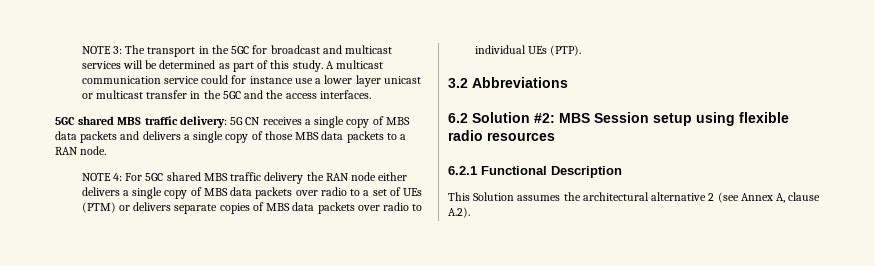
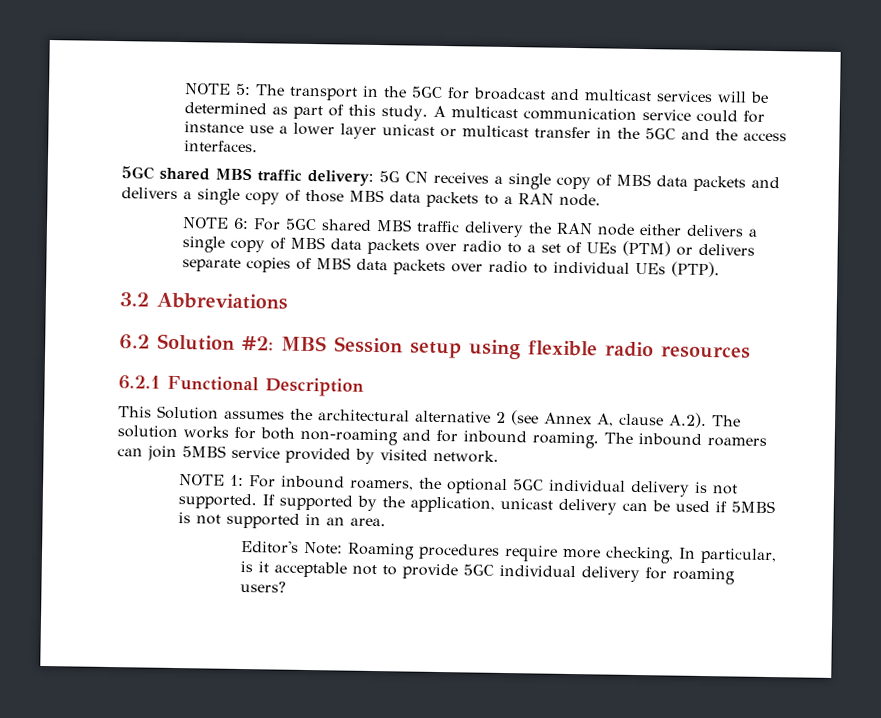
[81,46,122,54] NOTE 3: -> [184,83,252,96] NOTE 5:
[112,173,122,181] 4: -> [233,217,250,230] 6:
(470, 212) none -> [712,415,741,427] [117,425,767,449] [117,445,499,465] [179,474,739,497] [178,493,776,515] [178,512,387,529] [240,539,777,565] [239,560,735,585] [239,580,286,593] The solution works for both non-roaming and for inbound roaming. The inbound roamers can join 5MBS service provided by visited network. // NOTE 1: For inbound roamers, the optional 5GC individual delivery is not supported. If supported by the application, unicast delivery can be used if 5MBS is not supported in an area. // Editor's Note: Roaming procedures require more checking, In particular, is it acceptable not to provide 5GC individual delivery for roaming users?

